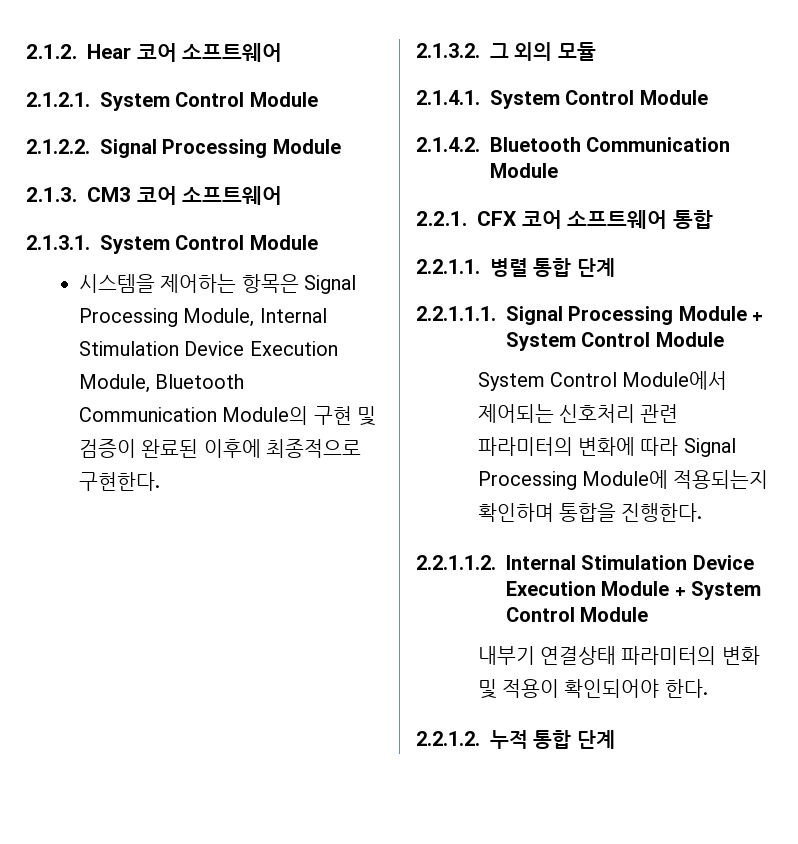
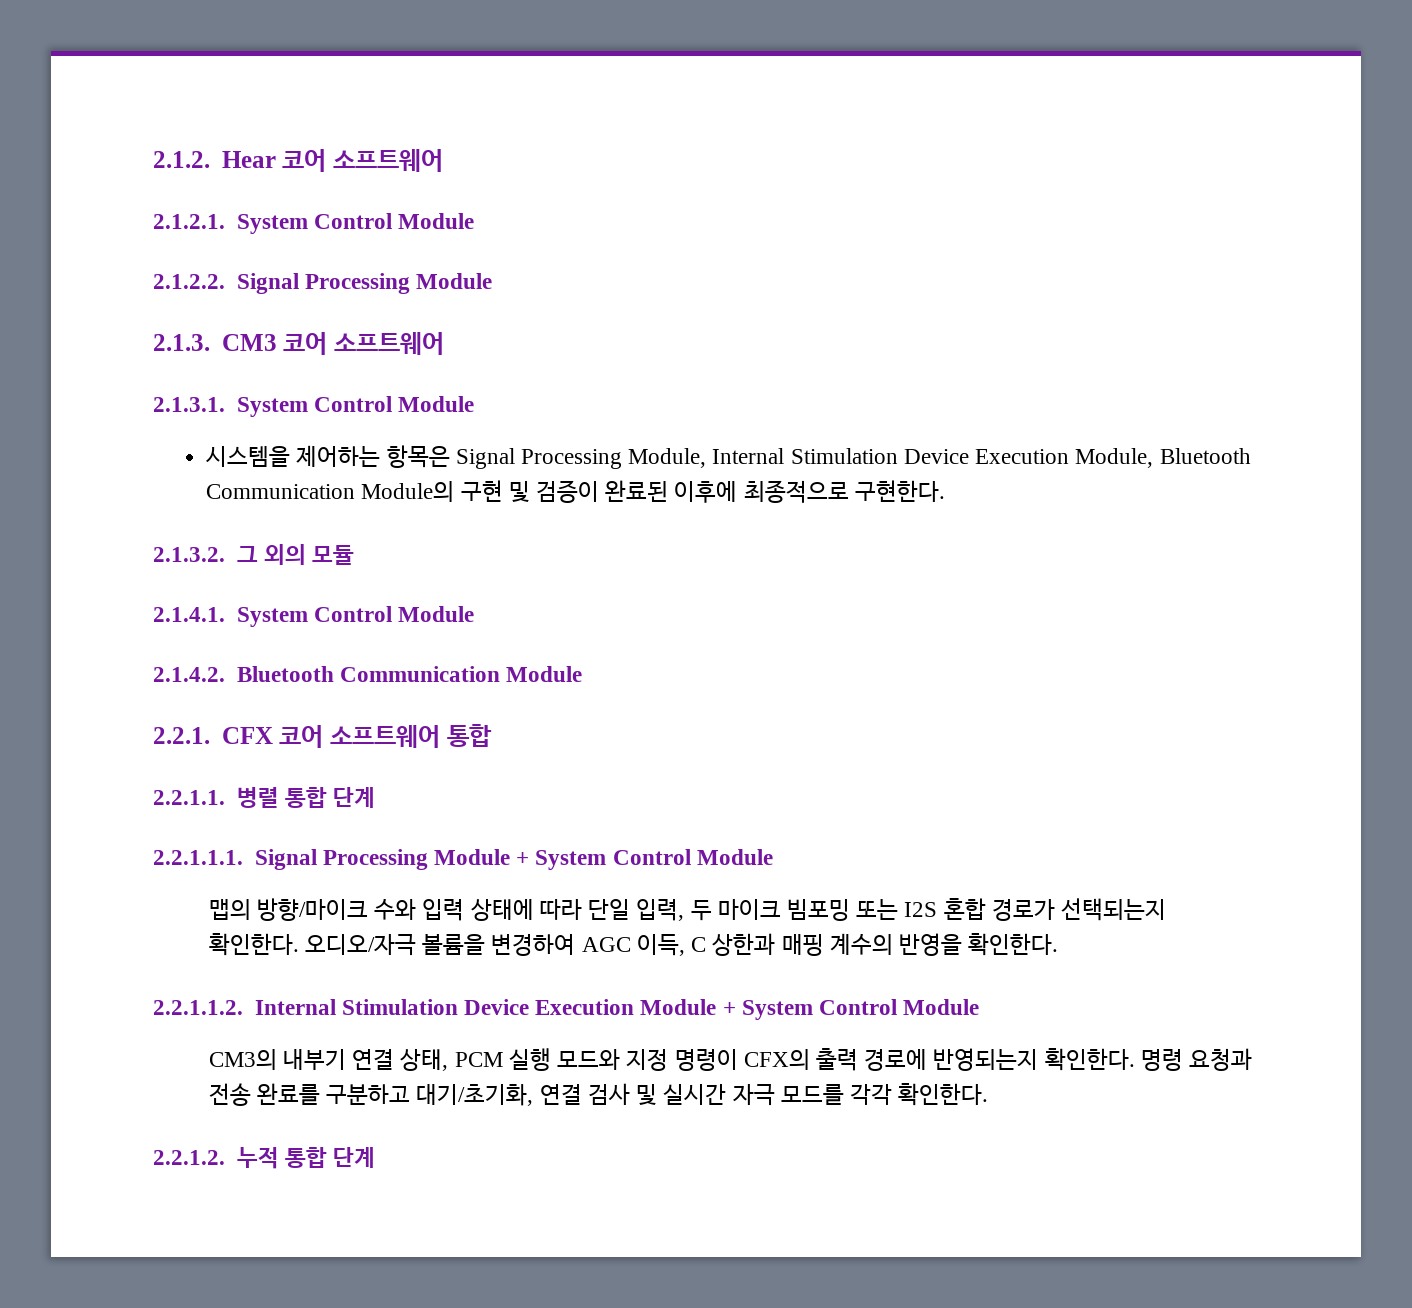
[477,371,728,391] [477,404,679,423] [477,437,736,457] [477,470,769,490] [477,503,703,522] System Control Module에서 제어되는 신호처리 관련 파라미터의 변화에 따라 Signal Processing Module에 적용되는지 확인하며 통합을 진행한다. -> [208,898,1166,921] [208,933,1059,956] 맵의 방향/마이크 수와 입력 상태에 따라 단일 입력, 두 마이크 빔포밍 또는 I2S 혼합 경로가 선택되는지 확인한다. 오디오/자극 볼륨을 변경하여 AGC 이득, C 상한과 매핑 계수의 반영을 확인한다.
[477,646,760,665] [477,679,708,699] 내부기 연결상태 파라미터의 변화 및 적용이 확인되어야 한다. -> [208,1048,1252,1071] [208,1083,989,1106] CM3의 내부기 연결 상태, PCM 실행 모드와 지정 명령이 CFX의 출력 경로에 반영되는지 확인한다. 명령 요청과 전송 완료를 구분하고 대기/초기화, 연결 검사 및 실시간 자극 모드를 각각 확인한다.

